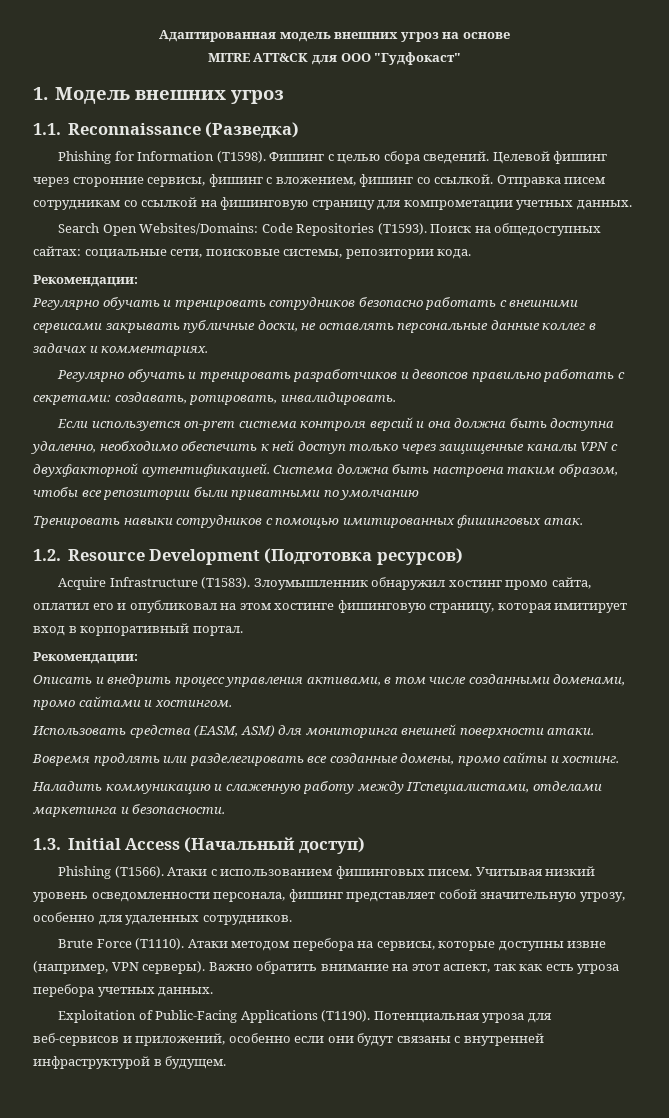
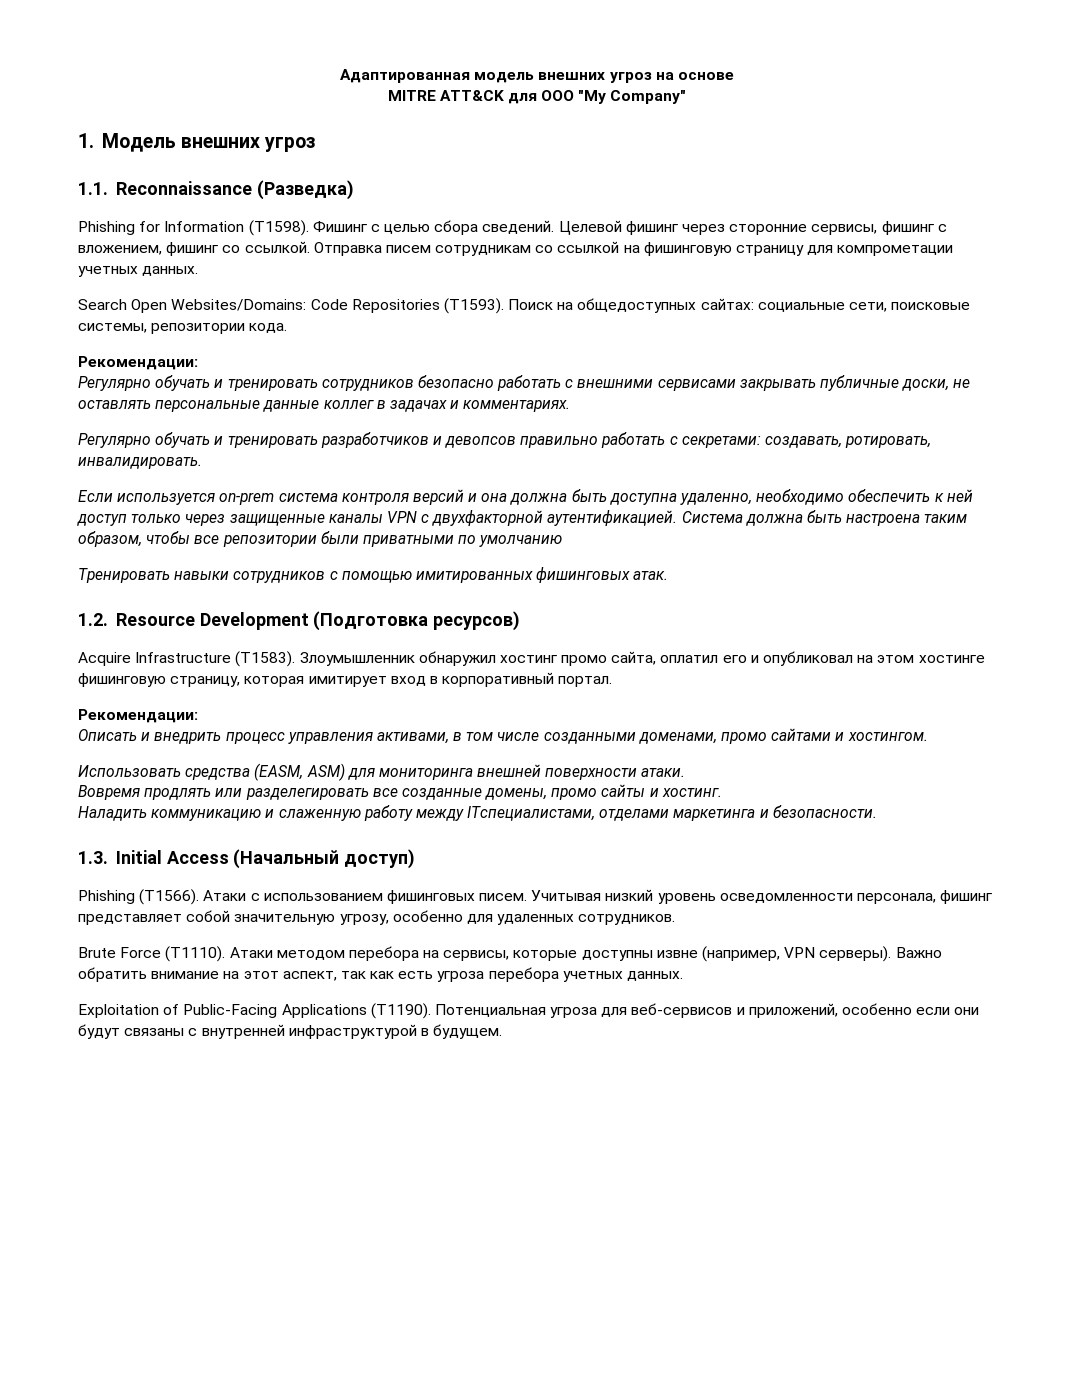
[374,52,462,65] "Гудфокаст" -> [578,90,687,104] "My Company"

